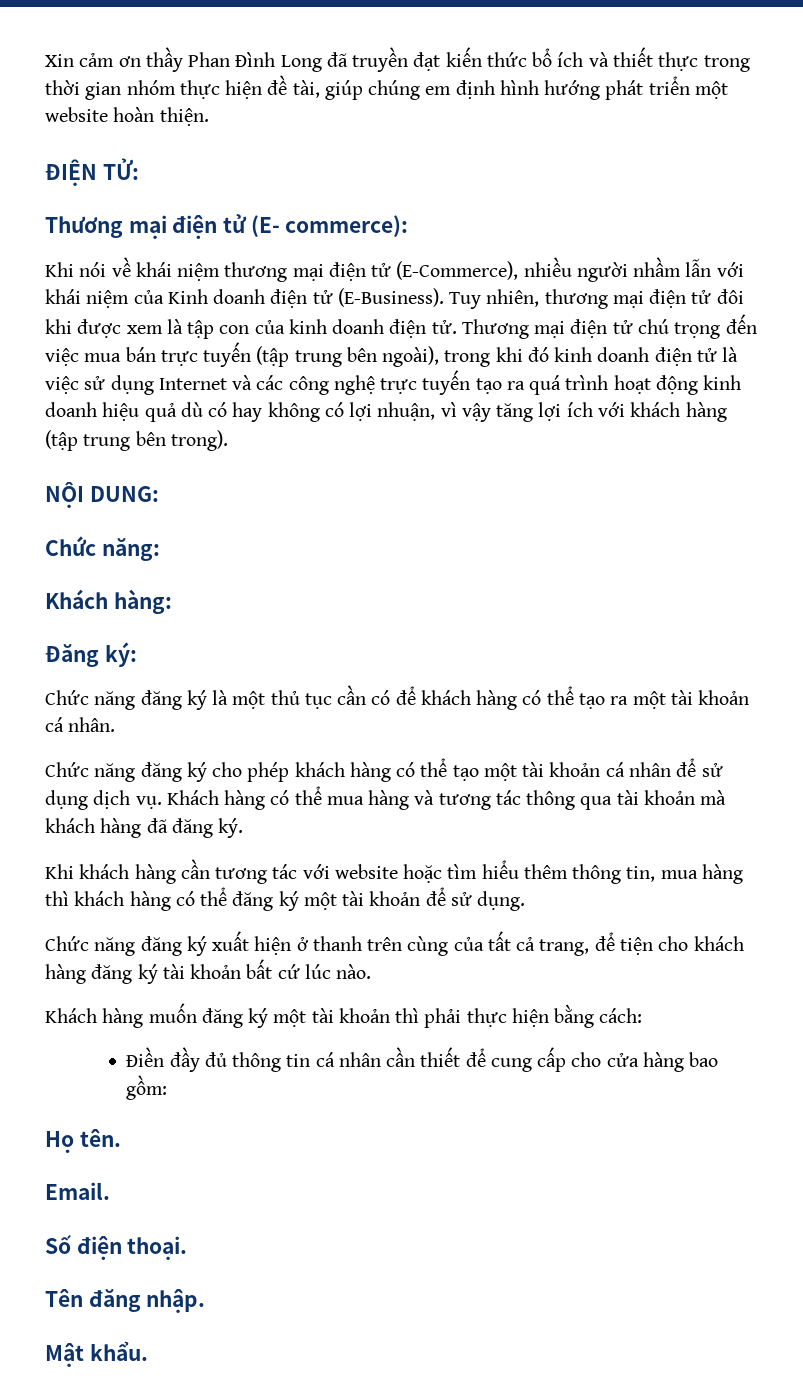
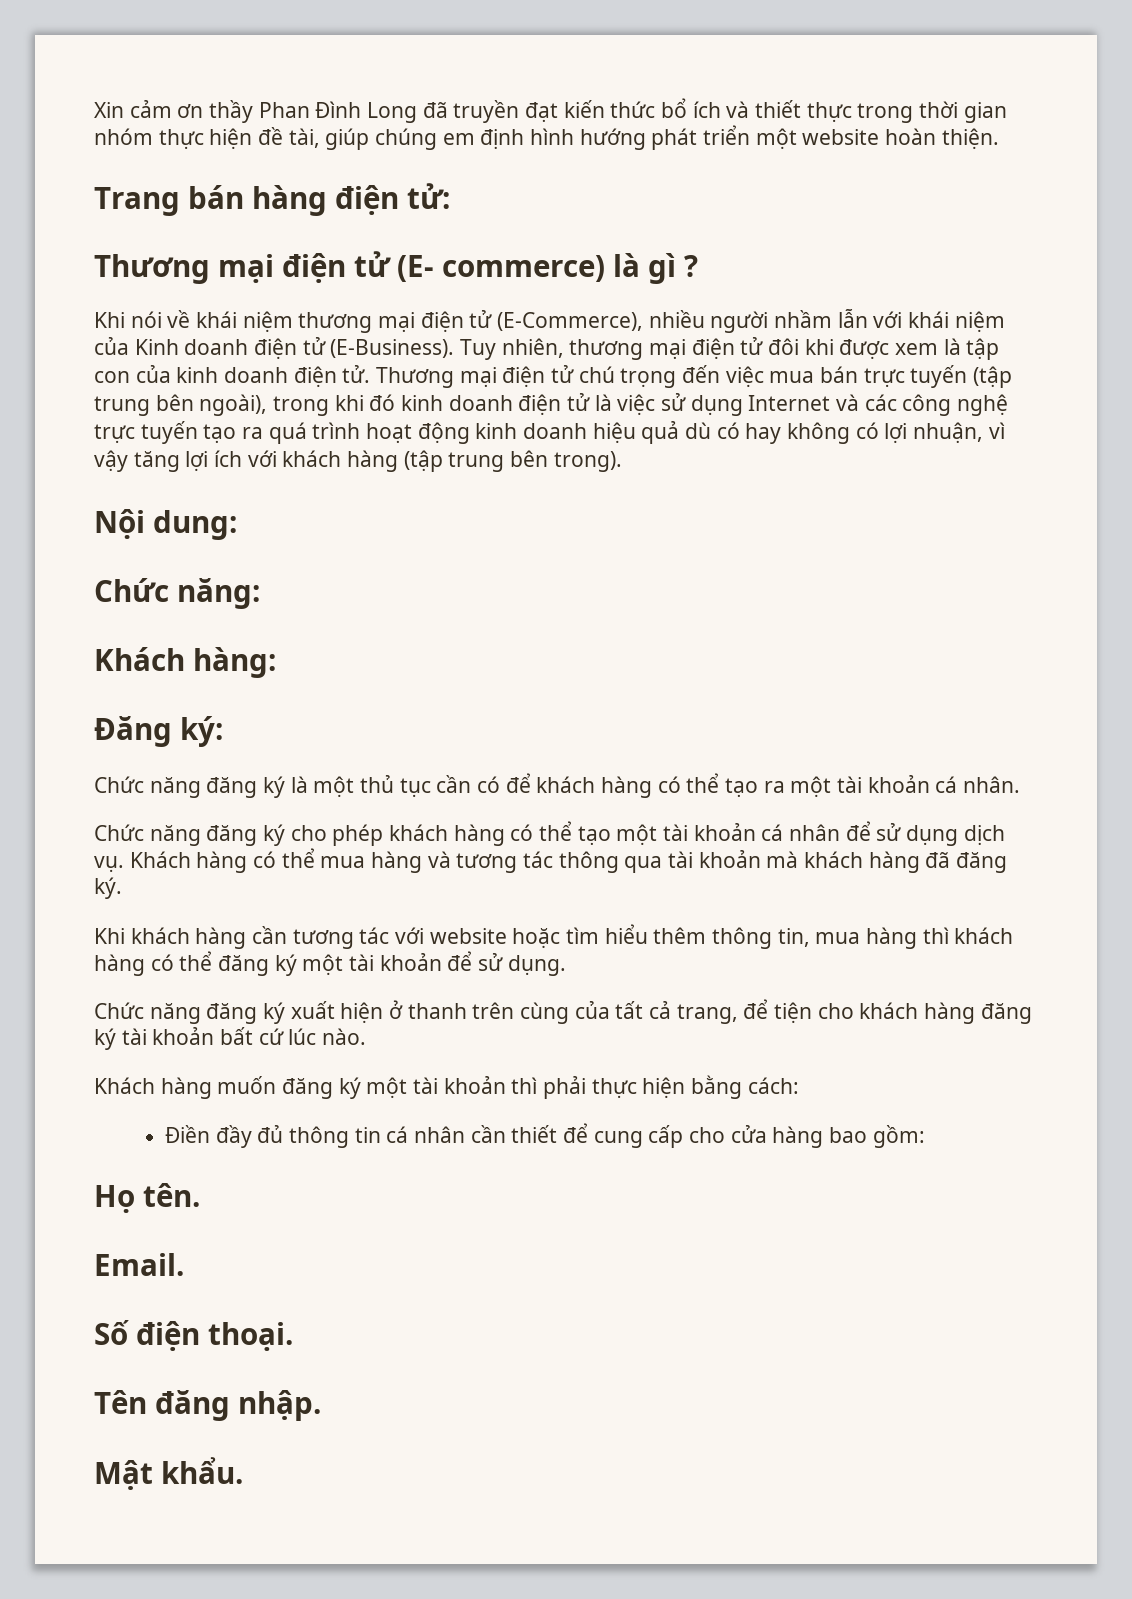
[45,158,139,186] ĐIỆN TỬ: -> [94,183,450,216] Trang bán hàng điện tử:
[285,215,409,237] commerce): -> [442,253,698,284] commerce) là gì ?
[45,482,159,508] NỘI DUNG: -> [94,509,237,540] Nội dung:

